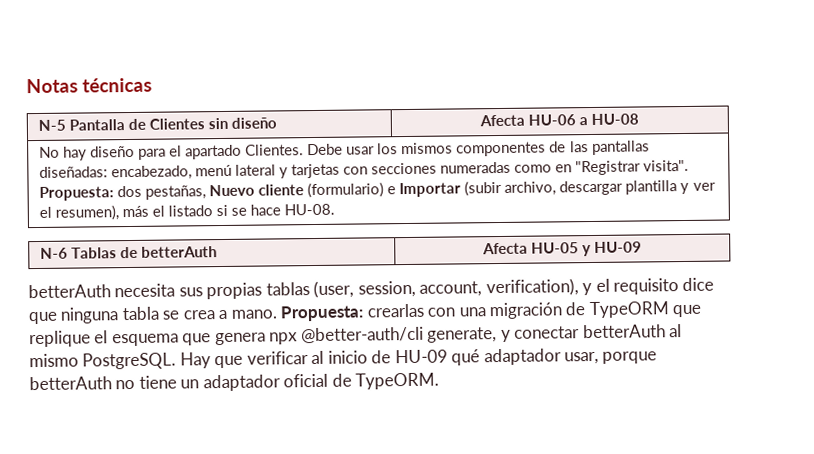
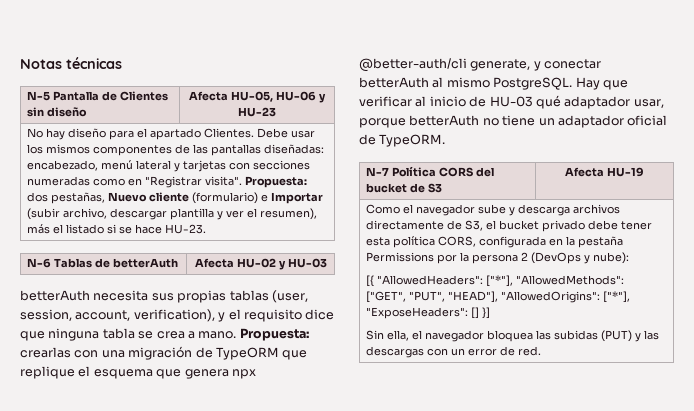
[527,113,640,126] HU-06 a HU-08 -> [231,91,326,103] [238,107,276,117] HU-05, HU-06 y HU-23
[284,203,336,216] HU-08. -> [165,224,207,234] HU-23.
[530,241,643,257] HU-05 y HU-09 -> [236,258,327,270] HU-02 y HU-03
[394,349,448,364] HU-09 -> [489,96,533,107] HU-03
(440, 381) none -> [366,166,495,177] [366,183,443,193] [565,167,644,177] [366,204,621,216] [366,220,653,232] [366,236,624,248] [366,252,630,264] [366,275,625,287] [366,291,631,303] [366,307,491,319] [366,330,660,342] [366,346,542,358] // N-7 Política CORS del bucket de S3 | Afecta HU-19 // Como el navegador sube y descarga archivos directamente de S3, el bucket privado debe tener esta política CORS, configurada en la pestaña Permissions por la persona 2 (DevOps y nube): // [{ "AllowedHeaders": ["*"], "AllowedMethods": ["GET", "PUT", "HEAD"], "AllowedOrigins": ["*"], "ExposeHeaders": [] }] // Sin ella, el navegador bloquea las subidas (PUT) y las descargas con un error de red.

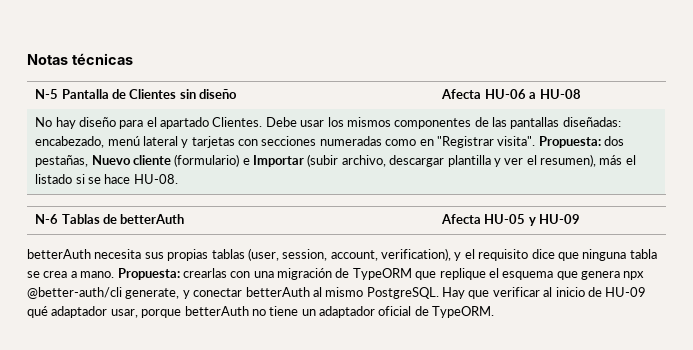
[231,91,326,103] [238,107,276,117] HU-05, HU-06 y HU-23 -> [484,89,581,99] HU-06 a HU-08
[165,224,207,234] HU-23. -> [133,174,178,184] HU-08.
[236,258,327,270] HU-02 y HU-03 -> [484,214,581,226] HU-05 y HU-09
[489,96,533,107] HU-03 -> [605,287,647,297] HU-09
[366,166,495,177] [366,183,443,193] [565,167,644,177] [366,204,621,216] [366,220,653,232] [366,236,624,248] [366,252,630,264] [366,275,625,287] [366,291,631,303] [366,307,491,319] [366,330,660,342] [366,346,542,358] // N-7 Política CORS del bucket de S3 | Afecta HU-19 // Como el navegador sube y descarga archivos directamente de S3, el bucket privado debe tener esta política CORS, configurada en la pestaña Permissions por la persona 2 (DevOps y nube): // [{ "AllowedHeaders": ["*"], "AllowedMethods": ["GET", "PUT", "HEAD"], "AllowedOrigins": ["*"], "ExposeHeaders": [] }] // Sin ella, el navegador bloquea las subidas (PUT) y las descargas con un error de red. -> (495, 312) none

